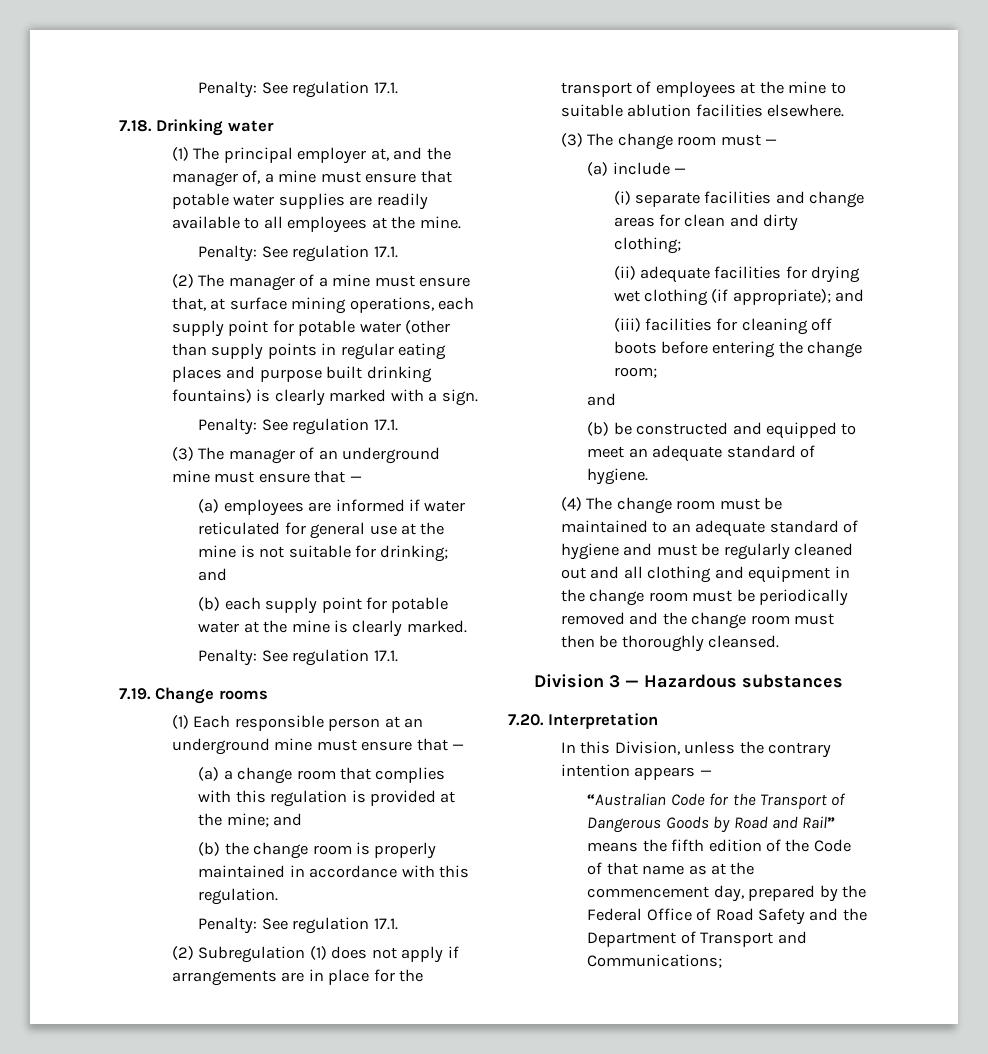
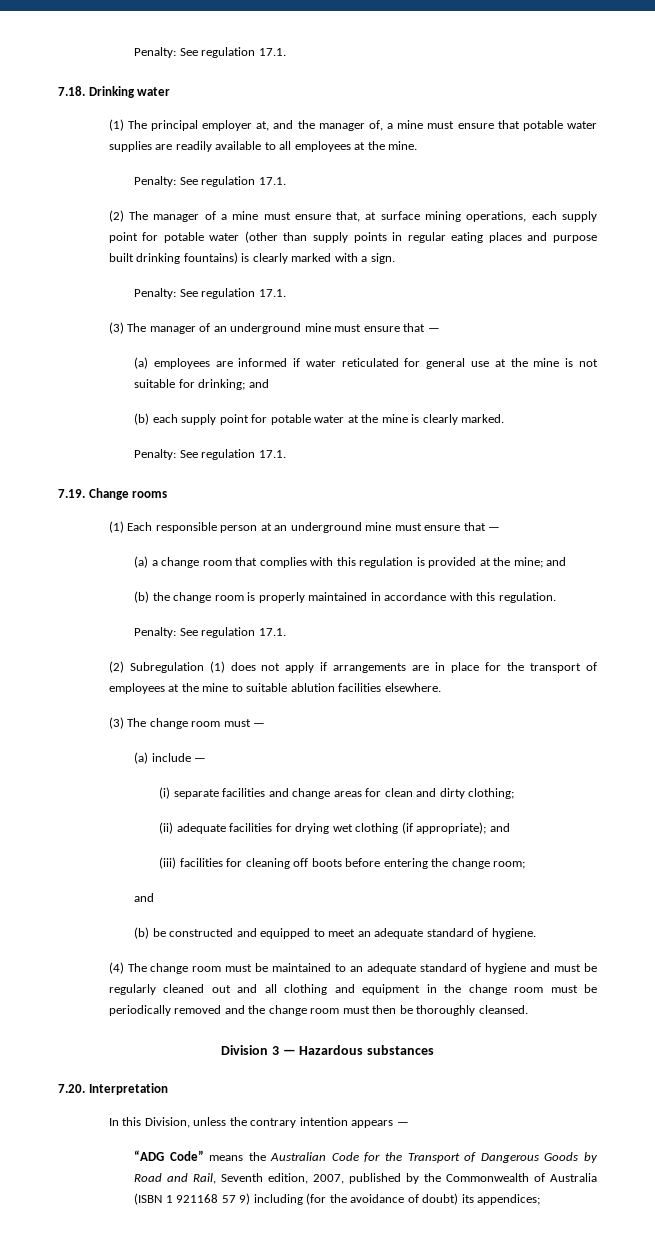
[587,793,667,806] “Australian -> [133,1150,327,1161] “ADG Code” means the Australian
[802,816,836,829] [587,839,851,852] [587,862,755,875] [587,885,866,902] [587,908,867,925] [587,931,807,947] [587,954,723,968] Rail” means the fifth edition of the Code of that name as at the commencement day, prepared by the Federal Office of Road Safety and the Department of Transport and Communications; -> [192,1173,598,1184] [133,1193,541,1205] Rail, Seventh edition, 2007, published by the Commonwealth of Australia (ISBN 1 921168 57 9) including (for the avoidance of doubt) its appendices;

